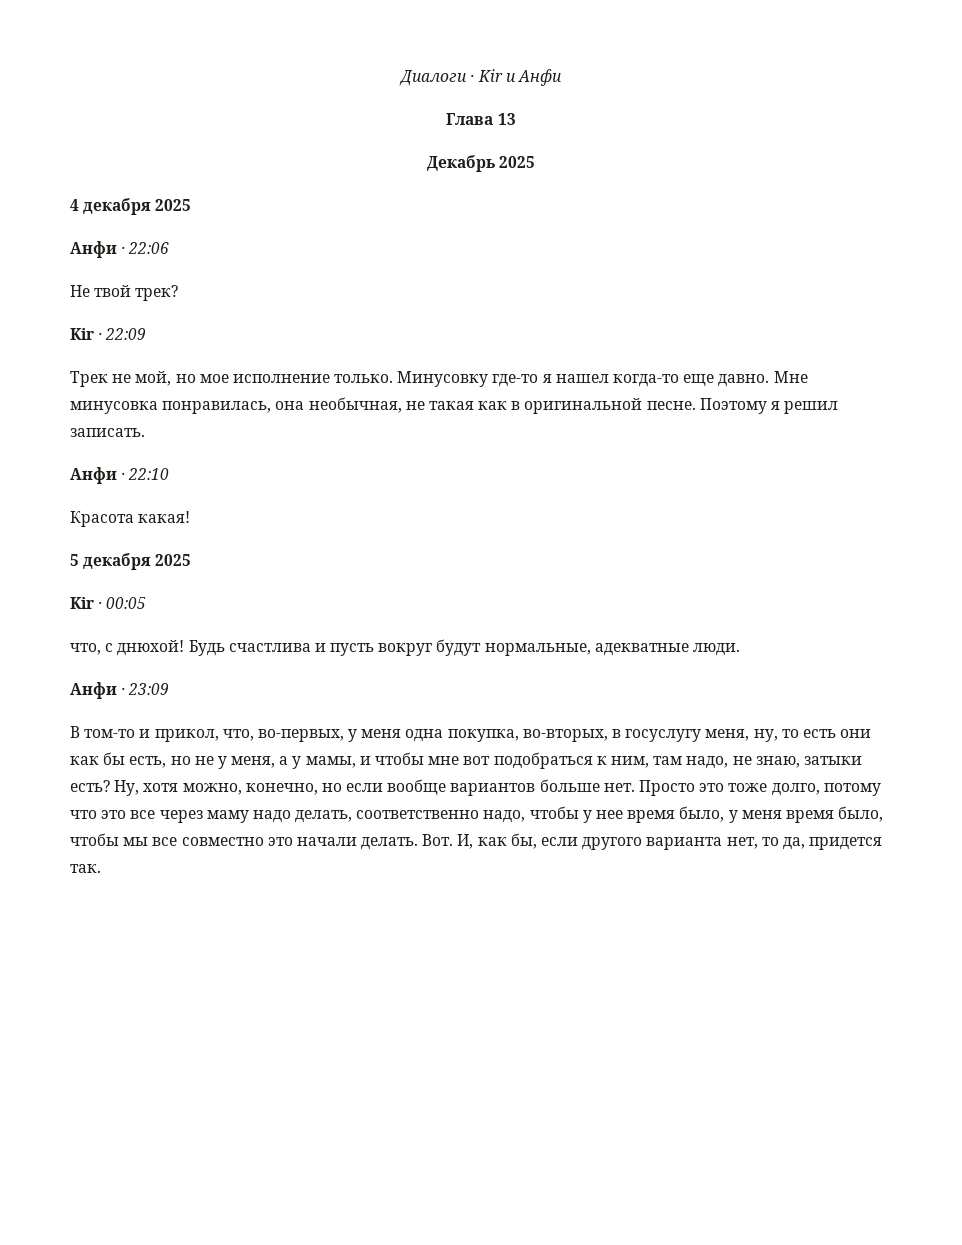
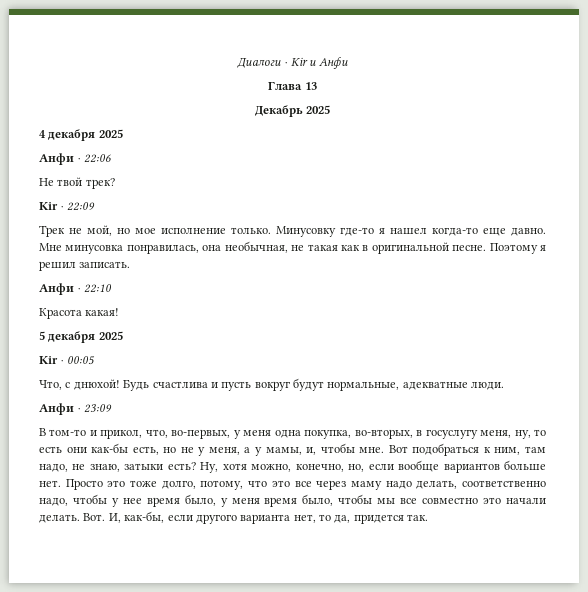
[70,643,101,655] что, -> [39,380,62,390] Что,
[70,752,126,765] как бы -> [91,443,129,453] как-бы
[359,752,491,765] и чтобы мне вот -> [306,443,408,455] и, чтобы мне. Вот
[321,783,342,792] но -> [348,464,365,472] но,
[823,783,881,796] потому -> [200,480,244,490] потому,
[477,833,537,849] как бы, -> [124,511,165,523] как-бы,

